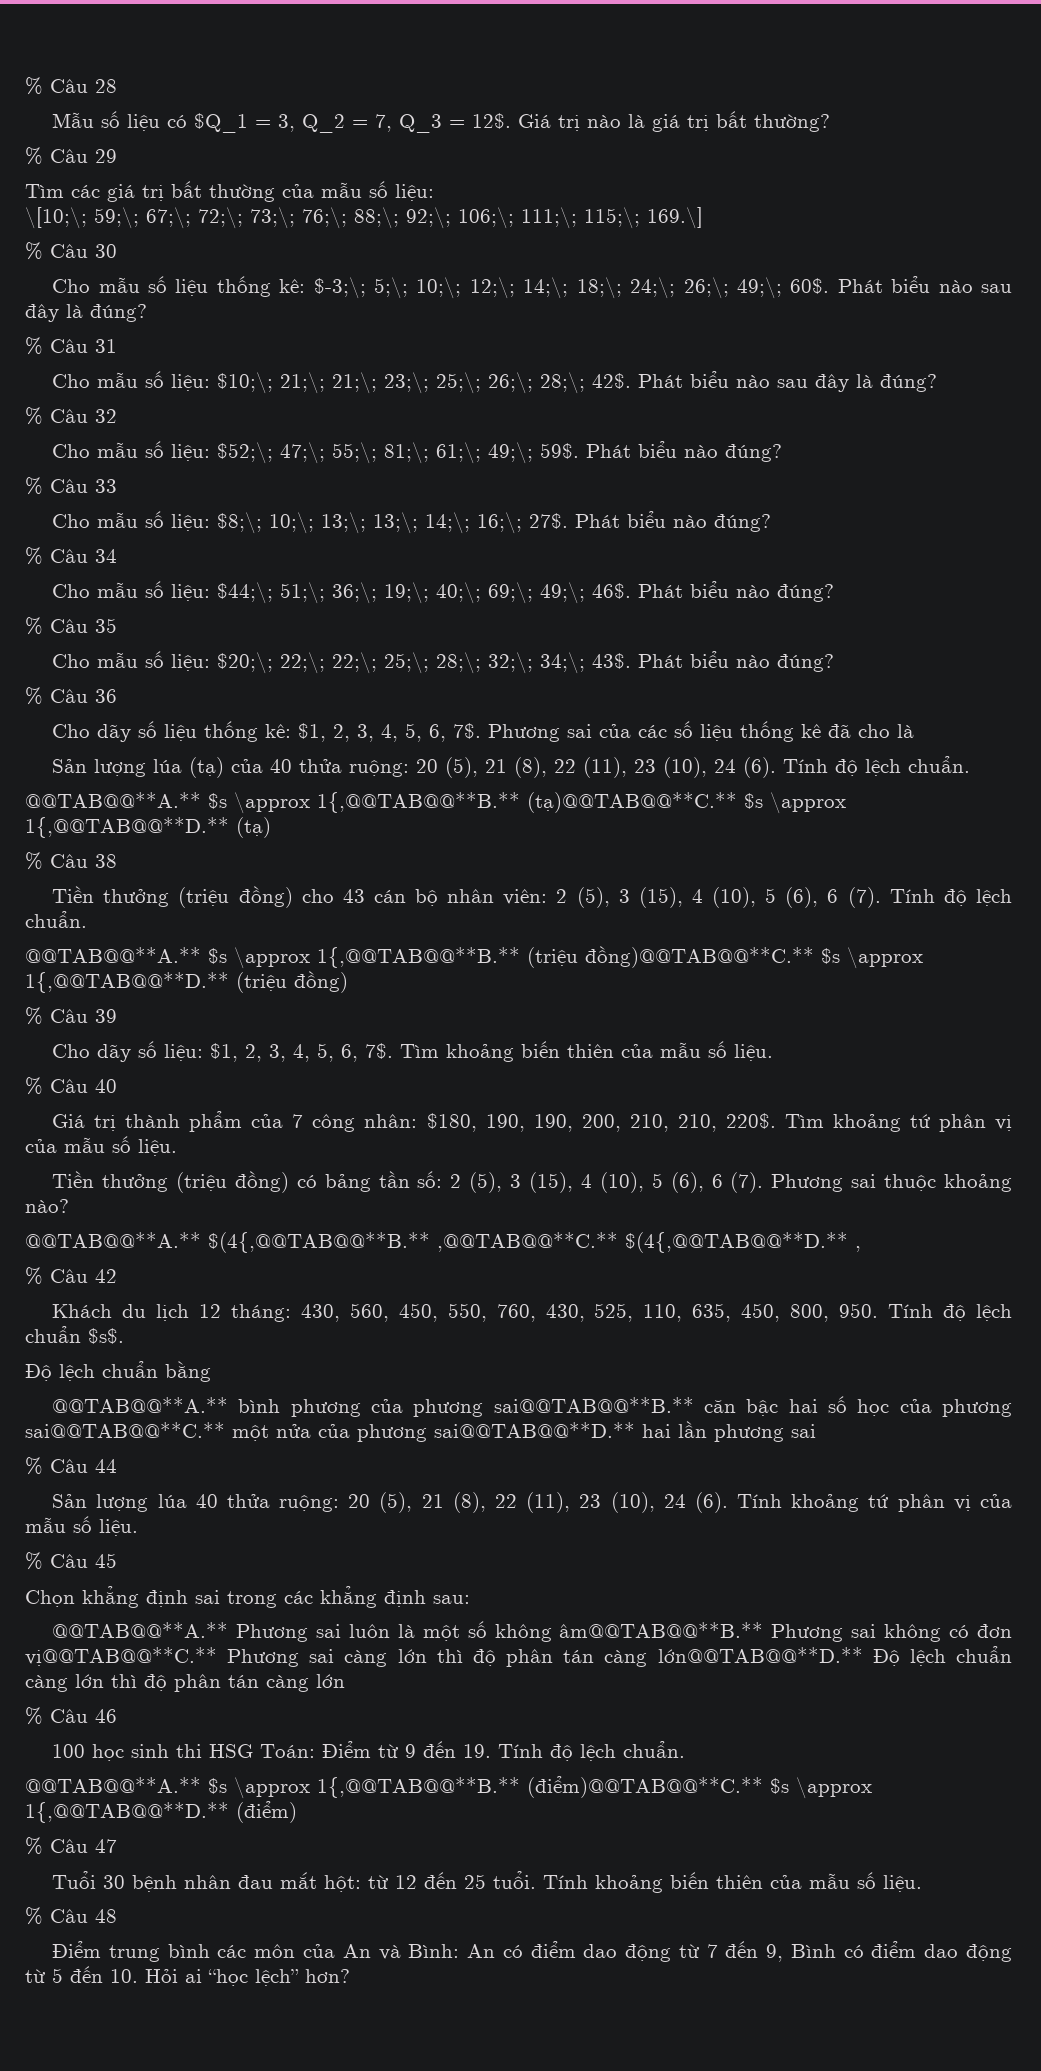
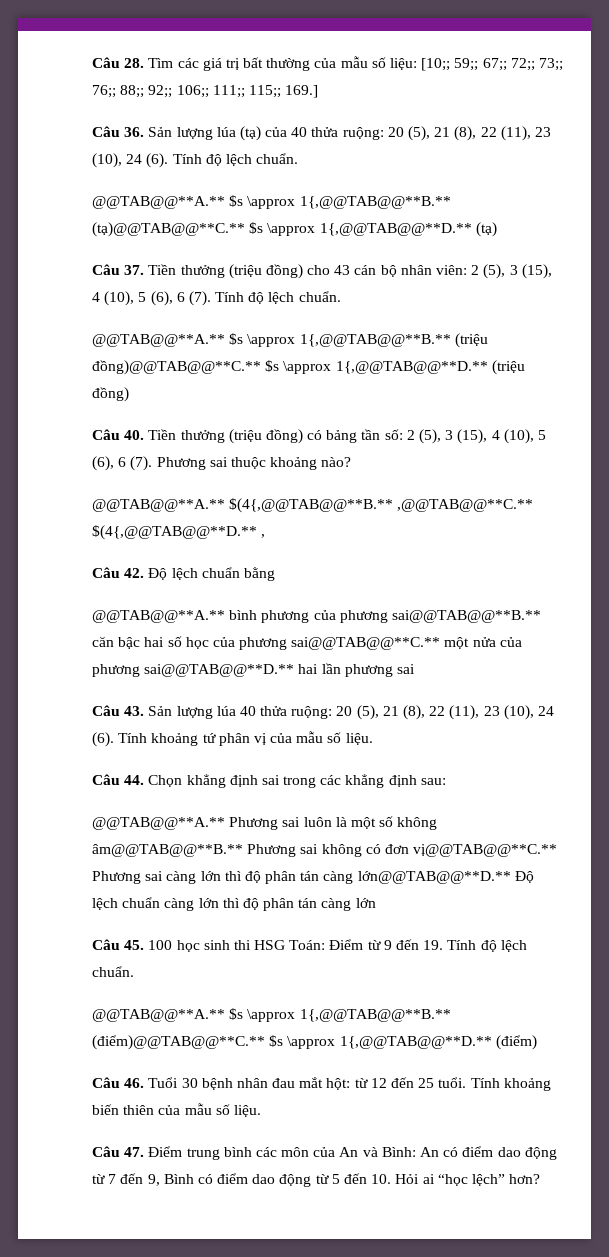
[25,77,117,95] [52,111,831,133] [25,147,117,165] % Câu 28 // Mẫu số liệu có $Q_1 = 3, Q_2 = 7, Q_3 = 12$. Giá trị nào là giá trị bất thường? // % Câu 29 // -> [92,57,145,68] Câu 28.
[25,207,703,229] [25,242,117,260] [52,276,1012,299] [25,304,147,322] [25,337,117,355] [52,371,938,394] [25,407,117,425] [52,441,783,464] [25,477,117,495] [52,511,772,534] [25,547,117,565] [52,581,835,604] [25,617,117,635] [52,651,835,674] [25,687,117,705] [52,721,915,742] // \[10;\; 59;\; 67;\; 72;\; 73;\; 76;\; 88;\; 92;\; 106;\; 111;\; 115;\; 169.\] // % Câu 30 // Cho mẫu số liệu thống kê: $-3;\; 5;\; 10;\; 12;\; 14;\; 18;\; 24;\; 26;\; 49;\; 60$. Phát biểu nào sau đây là đúng? // % Câu 31 // Cho mẫu số liệu: $10;\; 21;\; 21;\; 23;\; 25;\; 26;\; 28;\; 42$. Phát biểu nào sau đây là đúng? // % Câu 32 // Cho mẫu số liệu: $52;\; 47;\; 55;\; 81;\; 61;\; 49;\; 59$. Phát biểu nào đúng? // % Câu 33 // Cho mẫu số liệu: $8;\; 10;\; 13;\; 13;\; 14;\; 16;\; 27$. Phát biểu nào đúng? // % Câu 34 // Cho mẫu số liệu: $44;\; 51;\; 36;\; 19;\; 40;\; 69;\; 49;\; 46$. Phát biểu nào đúng? // % Câu 35 // Cho mẫu số liệu: $20;\; 22;\; 22;\; 25;\; 28;\; 32;\; 34;\; 43$. Phát biểu nào đúng? // % Câu 36 // Cho dãy số liệu thống kê: $1, 2, 3, 4, 5, 6, 7$. Phương sai của các số liệu thống kê đã cho là // -> [421,58,563,71] [92,85,319,98] [92,126,145,137] [10;; 59;; 67;; 72;; 73;; 76;; 88;; 92;; 106;; 111;; 115;; 169.] // Câu 36.
[25,852,117,870] % Câu 38 // -> [92,264,145,275] Câu 37.
[25,1007,117,1025] [52,1041,774,1062] [25,1077,117,1095] [52,1111,1012,1132] [25,1136,177,1156] % Câu 39 // Cho dãy số liệu: $1, 2, 3, 4, 5, 6, 7$. Tìm khoảng biến thiên của mẫu số liệu. // % Câu 40 // Giá trị thành phẩm của 7 công nhân: $180, 190, 190, 200, 210, 210, 220$. Tìm khoảng tứ phân vị của mẫu số liệu. // -> [92,429,145,440] Câu 40.
[25,1267,117,1285] [52,1303,1013,1322] [25,1326,124,1344] % Câu 42 // Khách du lịch 12 tháng: 430, 560, 450, 550, 760, 430, 525, 110, 635, 450, 800, 950. Tính độ lệch chuẩn $s$. // -> [92,567,145,578] Câu 42.
[25,1457,117,1475] % Câu 44 // -> [92,705,145,716] Câu 43.
[25,1552,117,1570] % Câu 45 // -> [92,774,145,785] Câu 44.
[25,1707,117,1725] % Câu 46 // -> [92,939,145,950] Câu 45.
[25,1837,117,1855] % Câu 47 // -> [92,1077,145,1088] Câu 46.
[25,1907,117,1925] % Câu 48 // -> [92,1146,145,1157] Câu 47.

